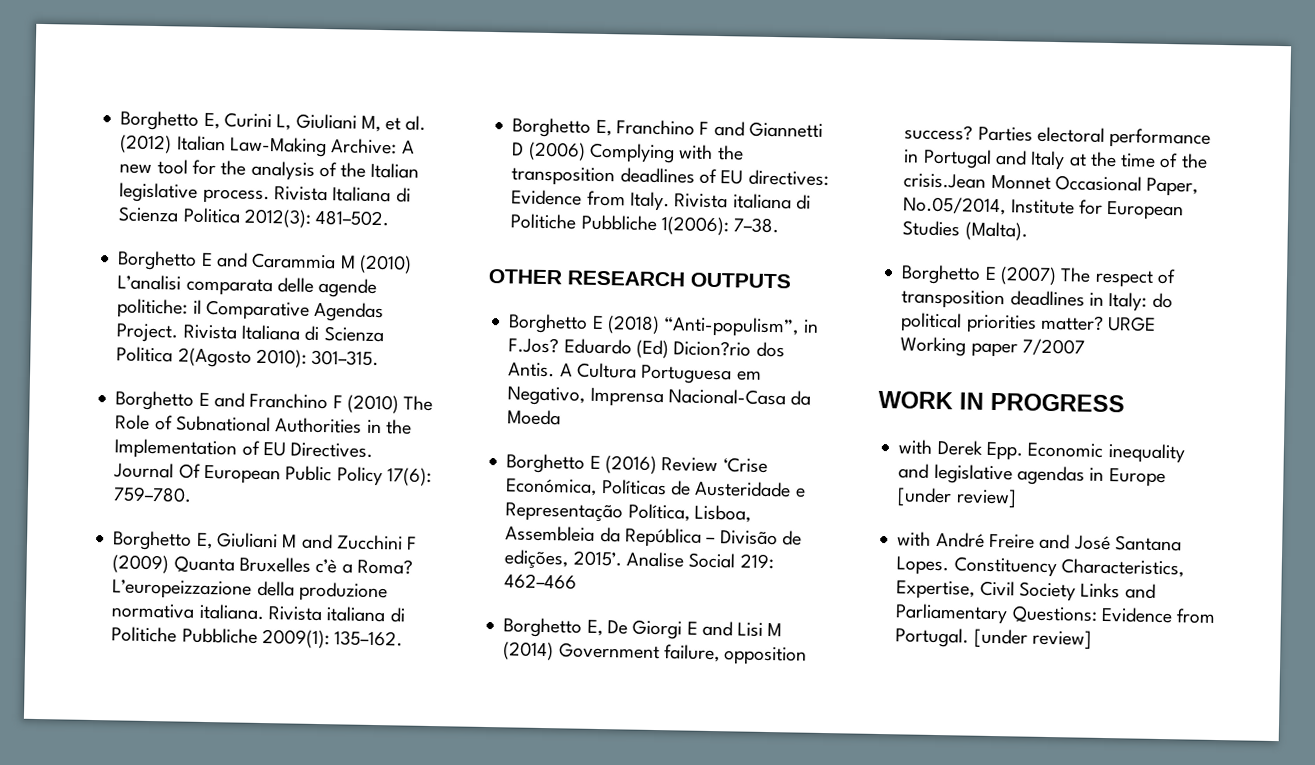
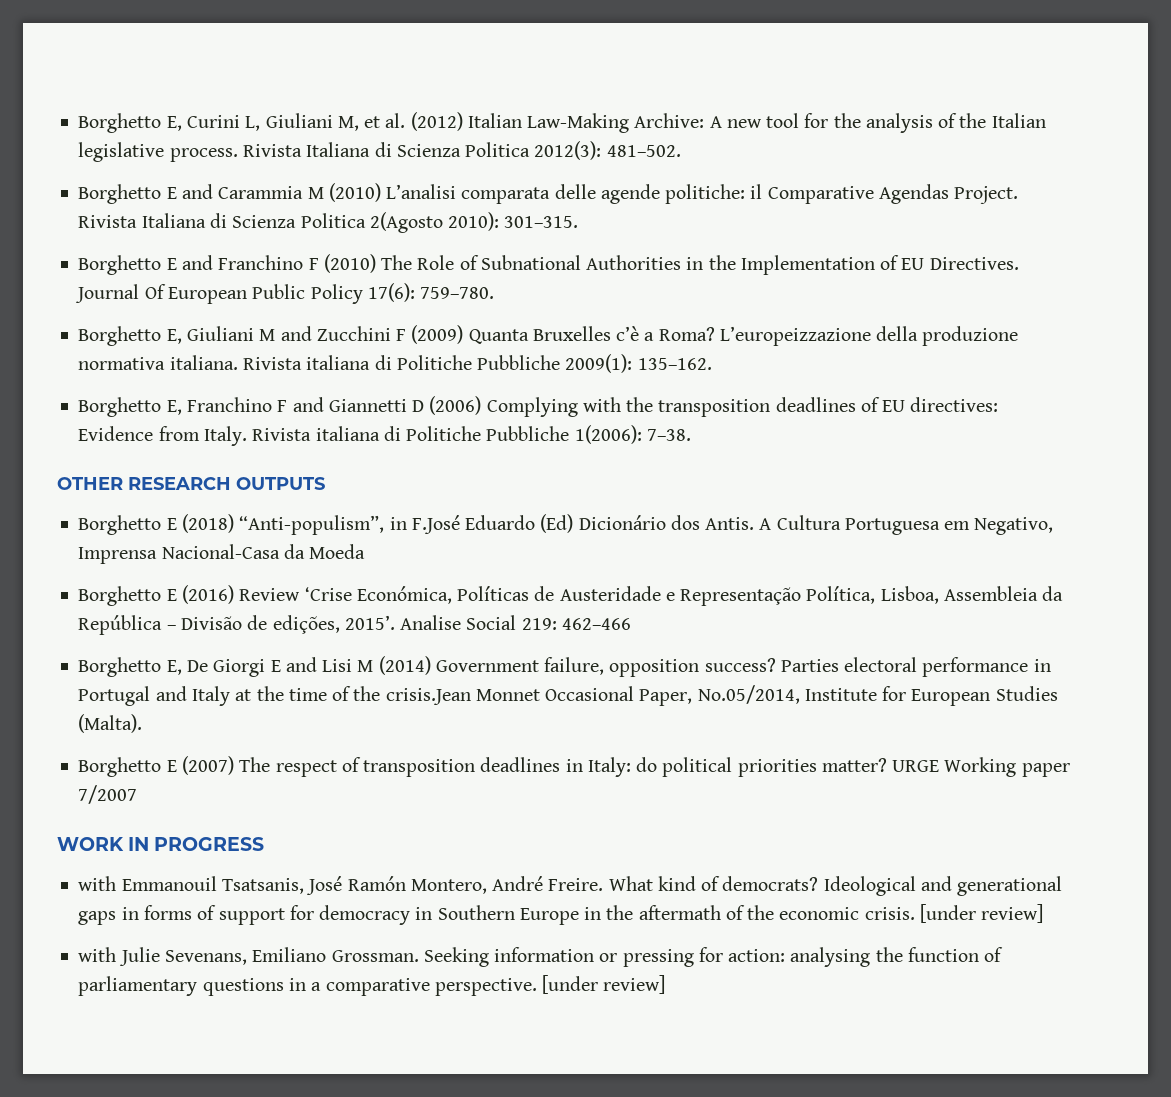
[508,337,560,354] F.Jos? -> [411,515,460,534] F.José
[673,340,752,357] Dicion?rio -> [578,515,666,530] Dicionário
[936,439,1185,464] [898,463,1166,488] [897,487,1017,509] [897,531,1182,552] [896,556,1184,578] [896,580,1156,602] [895,603,1217,625] [895,627,970,648] Derek Epp. Economic inequality and legislative agendas in Europe [under review] // with André Freire and José Santana Lopes. Constituency Characteristics, Expertise, Civil Society Links and Parliamentary Questions: Evidence from Portugal. -> [121,876,1063,896] [78,904,1044,925] [78,947,1004,967] [78,976,537,996] Emmanouil Tsatsanis, José Ramón Montero, André Freire. What kind of democrats? Ideological and generational gaps in forms of support for democracy in Southern Europe in the aftermath of the economic crisis. [under review] // with Julie Sevenans, Emiliano Grossman. Seeking information or pressing for action: analysing the function of parliamentary questions in a comparative perspective.

